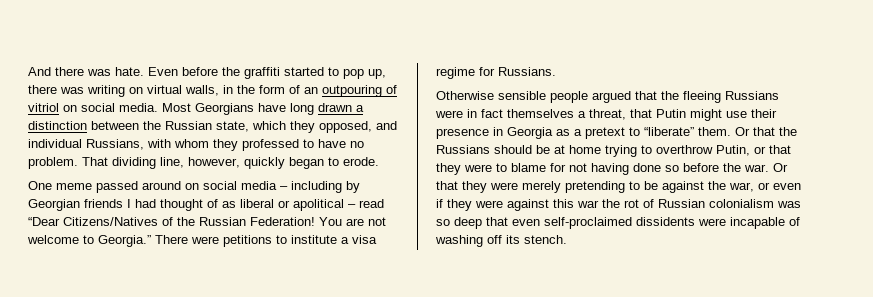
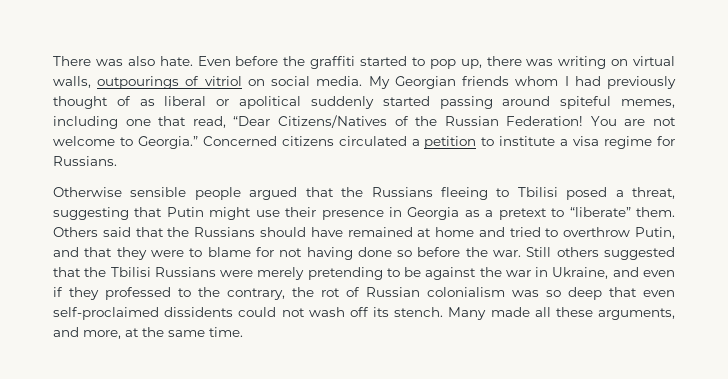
[28,67,111,76] And there was -> [53,56,155,66] There was also
[223,85,382,97] in the form of an outpouring -> [97,76,180,89] outpourings
[162,103,364,115] [28,121,397,133] [28,139,364,151] [28,157,379,169] [28,181,360,193] Most Georgians have long drawn a distinction between the Russian state, which they opposed, and individual Russians, with whom they professed to have no problem. That dividing line, however, quickly began to erode. // One meme passed around on social media – including by -> [368,76,390,89] My
(123, 203) none -> [515,76,559,86] whom
(156, 203) none -> [607,76,676,89] previously
[348,199,384,208] – read -> [310,96,675,109] [53,116,226,129] suddenly started passing around spiteful memes, including one that read,
[155,235,272,247] There were petitions -> [202,136,477,149] Concerned citizens circulated a petition
[683,91,779,103] [435,109,574,118] fleeing Russians were in fact themselves -> [371,187,608,200] Russians fleeing to Tbilisi posed
(626, 114) none -> [53,207,129,220] suggesting
[735,127,750,136] Or -> [53,227,131,237] Others said
[536,145,637,157] be at home trying -> [310,227,541,237] have remained at home and tried
[754,146,766,154] or -> [53,247,79,257] and
[773,163,788,172] [436,181,487,193] Or that they -> [526,247,675,260] [53,267,216,277] Still others suggested that the Tbilisi Russians
[729,182,801,192] [436,199,599,211] war, or even if they were against this war -> [505,267,675,279] [53,287,285,300] war in Ukraine, and even if they professed to the contrary,
[698,217,800,229] [435,235,567,247] were incapable of washing off its stench. -> [238,307,676,320] [53,327,243,339] could not wash off its stench. Many made all these arguments, and more, at the same time.

